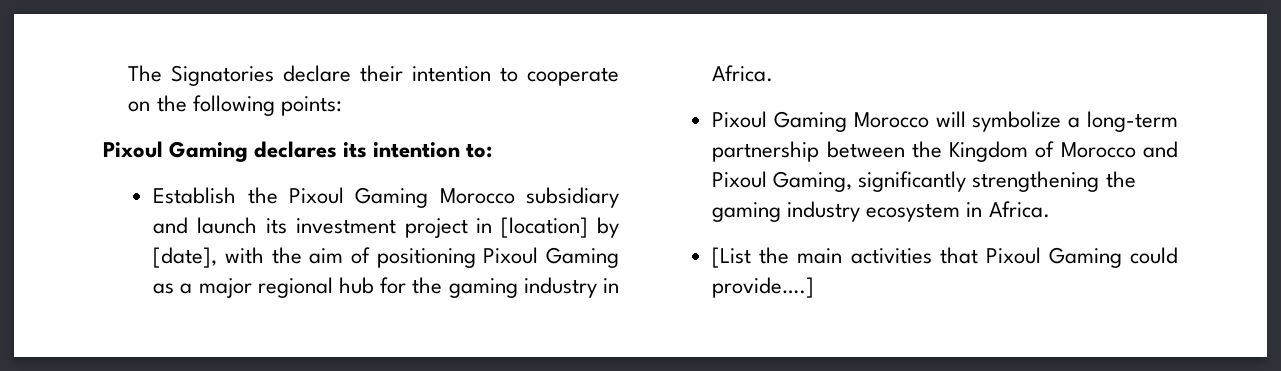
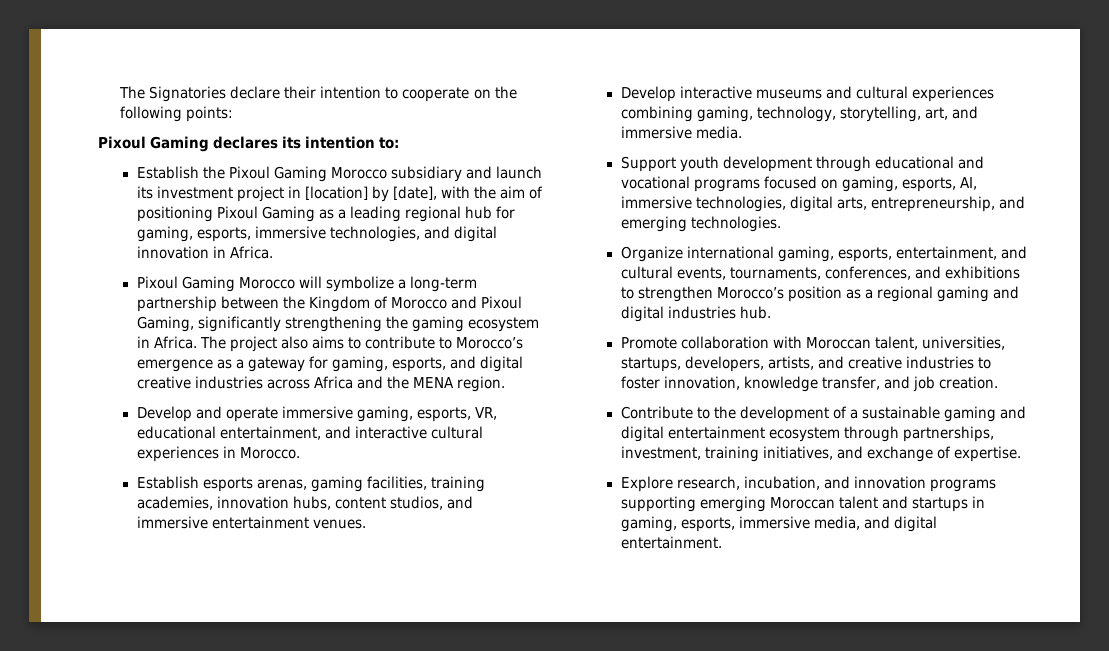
[198,278,252,298] major -> [349,206,401,222] leading
[412,277,597,298] the gaming industry -> [136,226,497,242] [136,246,209,259] gaming, esports, immersive technologies, and digital innovation
[787,201,861,222] industry -> (464, 324) none
[712,247,1178,268] [712,277,815,298] // [List the main activities that Pixoul Gaming could provide….] -> [199,336,524,352] [136,356,524,372] [136,376,506,392] [136,406,497,422] [136,426,483,440] [136,446,300,462] [136,476,485,492] [136,496,473,510] [136,516,366,529] [620,86,994,102] [620,106,978,122] [620,126,742,139] [620,156,984,172] [620,176,977,192] [620,196,1025,212] [620,216,781,232] [620,246,1027,262] [620,266,1020,280] [620,286,1020,302] [620,306,771,322] [620,336,1005,350] [620,356,991,372] [620,376,998,392] [620,406,1027,422] [620,426,994,442] [620,446,1021,462] [620,476,996,492] [620,496,985,512] [620,516,937,532] [620,536,722,549] The project also aims to contribute to Morocco’s emergence as a gateway for gaming, esports, and digital creative industries across Africa and the MENA region. // Develop and operate immersive gaming, esports, VR, educational entertainment, and interactive cultural experiences in Morocco. // Establish esports arenas, gaming facilities, training academies, innovation hubs, content studios, and immersive entertainment venues. // Develop interactive museums and cultural experiences combining gaming, technology, storytelling, art, and immersive media. // Support youth development through educational and vocational programs focused on gaming, esports, AI, immersive technologies, digital arts, entrepreneurship, and emerging technologies. // Organize international gaming, esports, entertainment, and cultural events, tournaments, conferences, and exhibitions to strengthen Morocco’s position as a regional gaming and digital industries hub. // Promote collaboration with Moroccan talent, universities, startups, developers, artists, and creative industries to foster innovation, knowledge transfer, and job creation. // Contribute to the development of a sustainable gaming and digital entertainment ecosystem through partnerships, investment, training initiatives, and exchange of expertise. // Explore research, incubation, and innovation programs supporting emerging Moroccan talent and startups in gaming, esports, immersive media, and digital entertainment.

